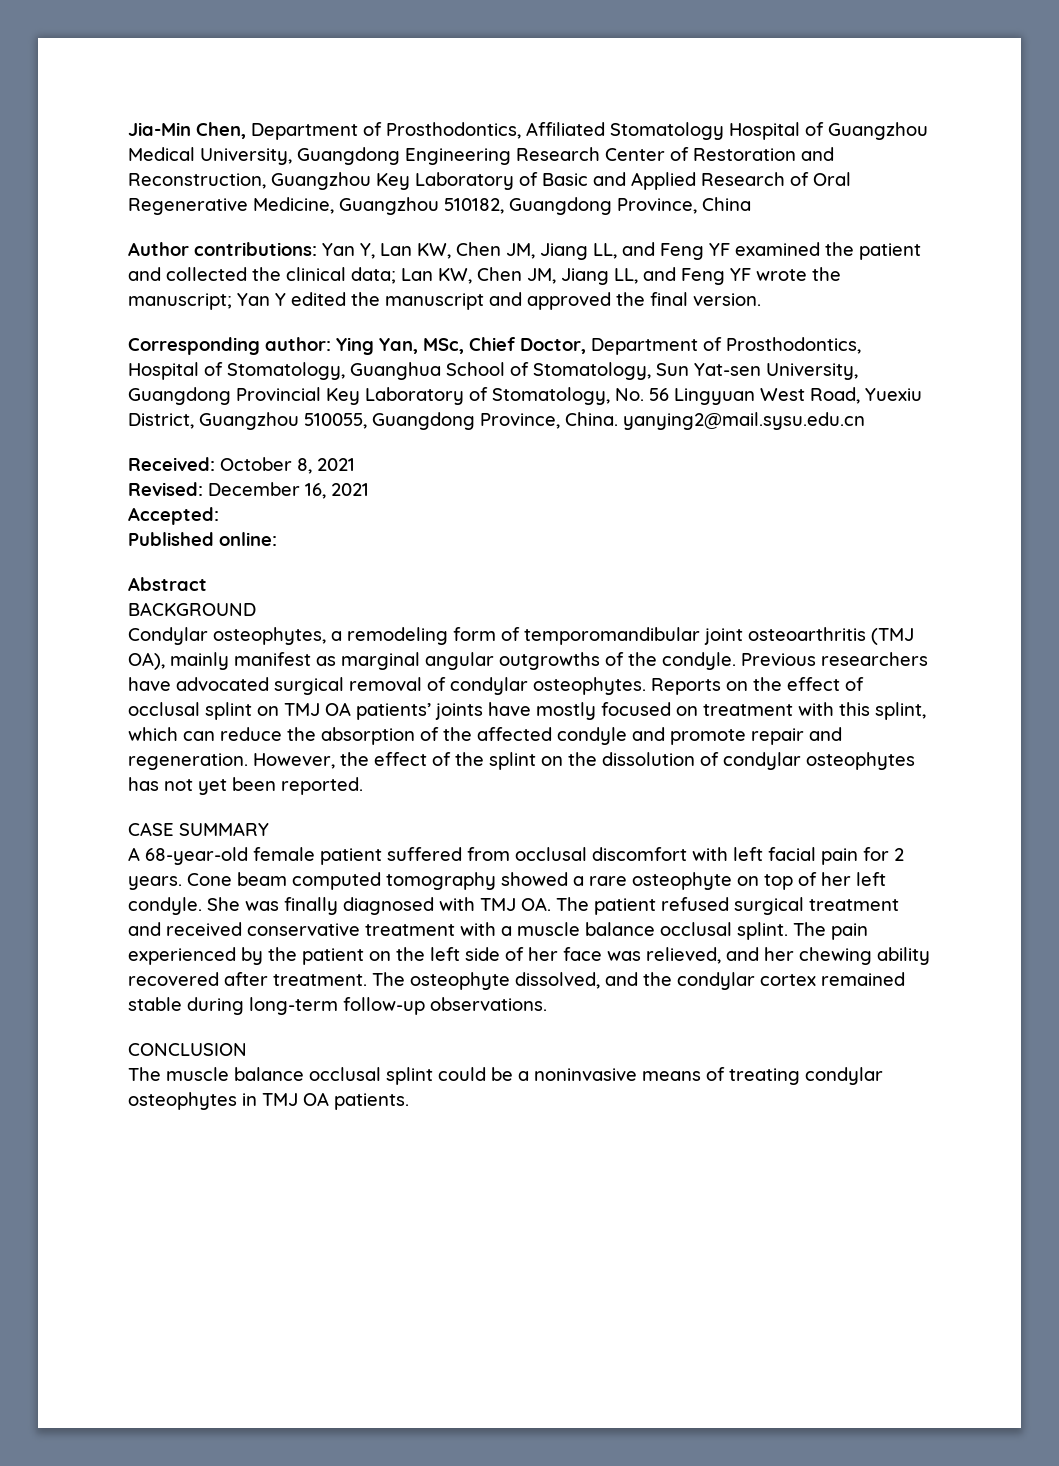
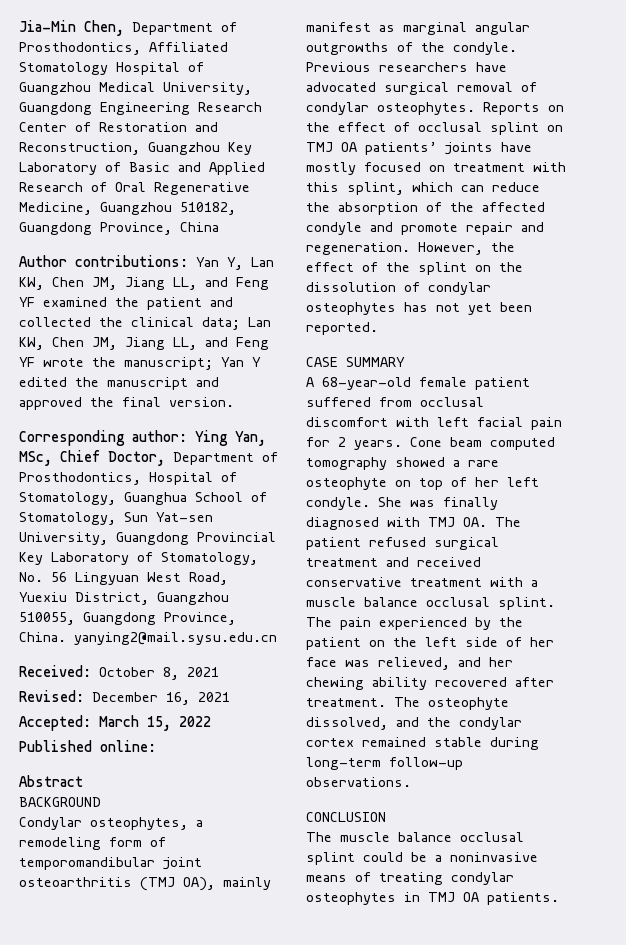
(219, 516) none -> [99,715,211,731] March 15, 2022

